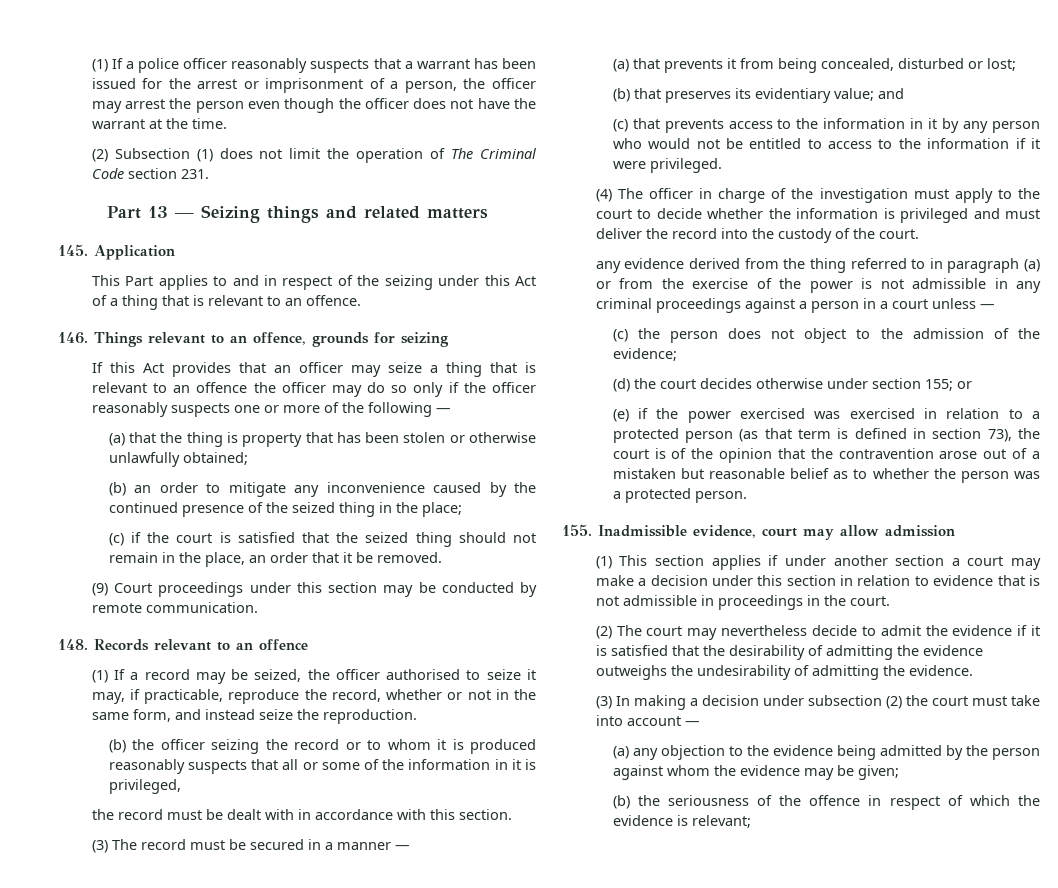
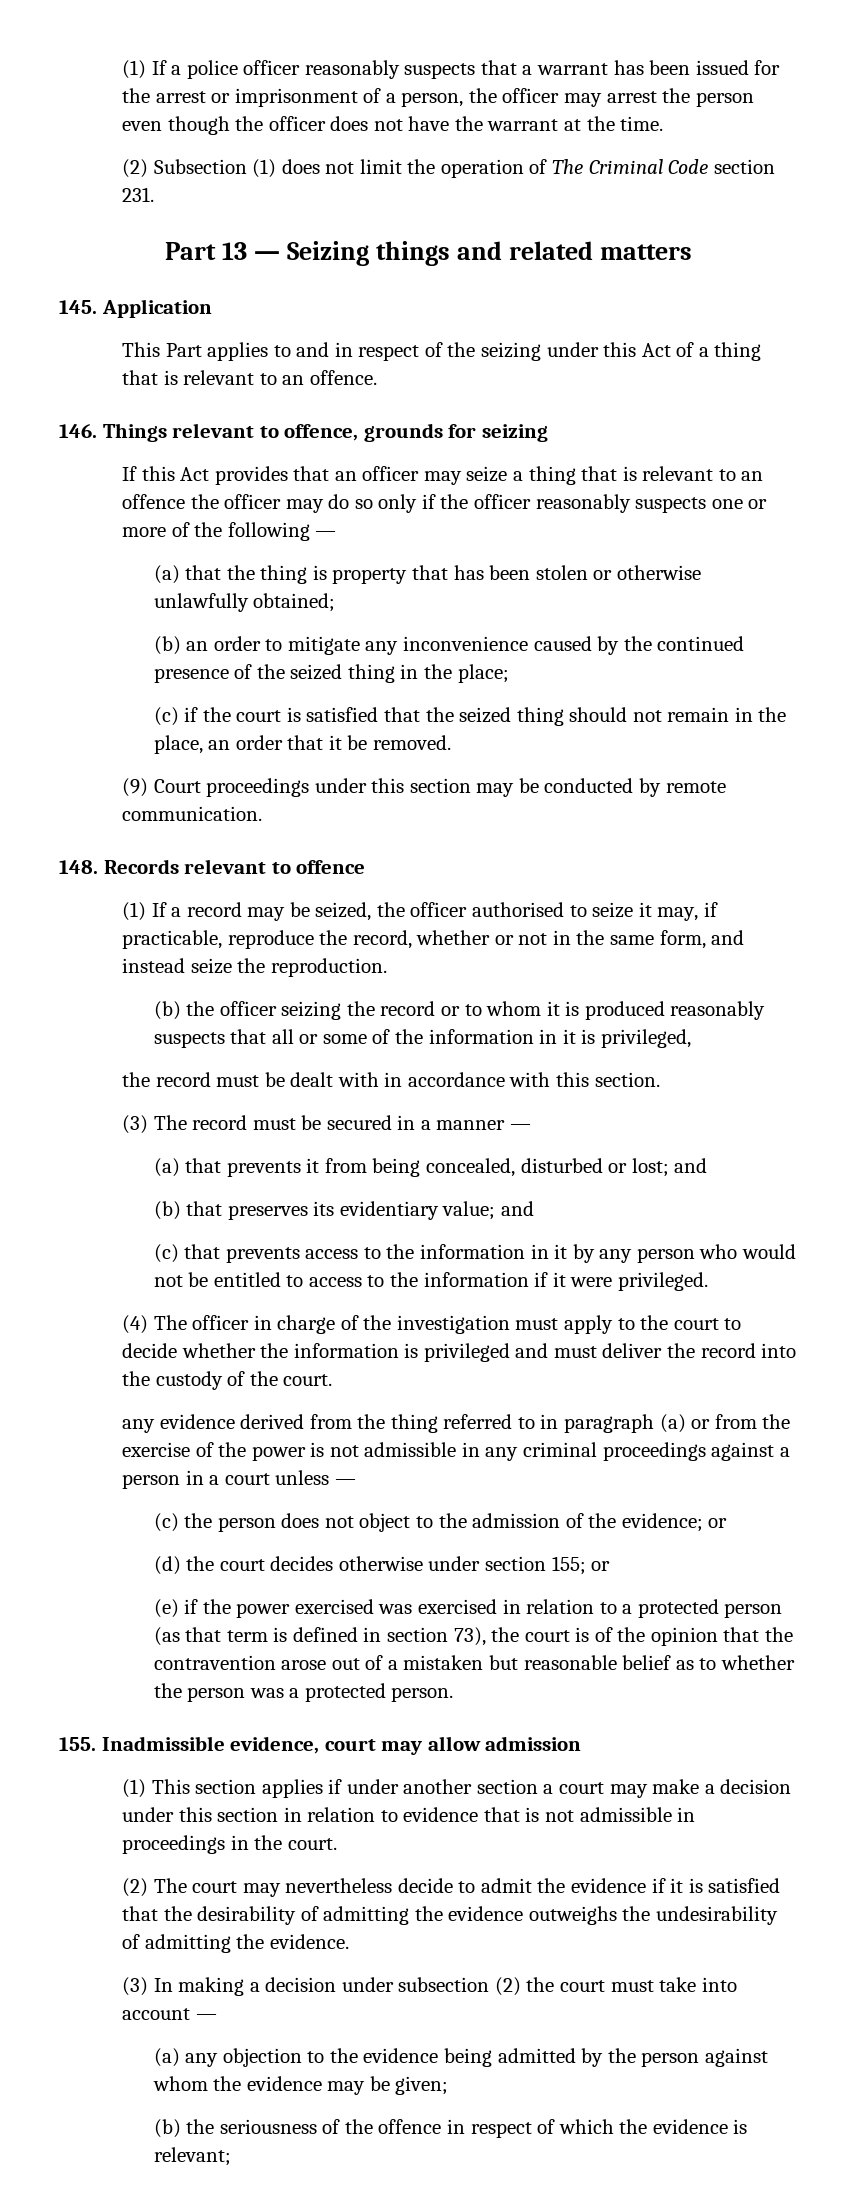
[230,335,247,343] an -> (279, 432) none
[236,642,253,650] an -> (291, 868) none
(1016, 64) none -> [674,1158,708,1173] and
(677, 354) none -> [708,1518,728,1528] or

